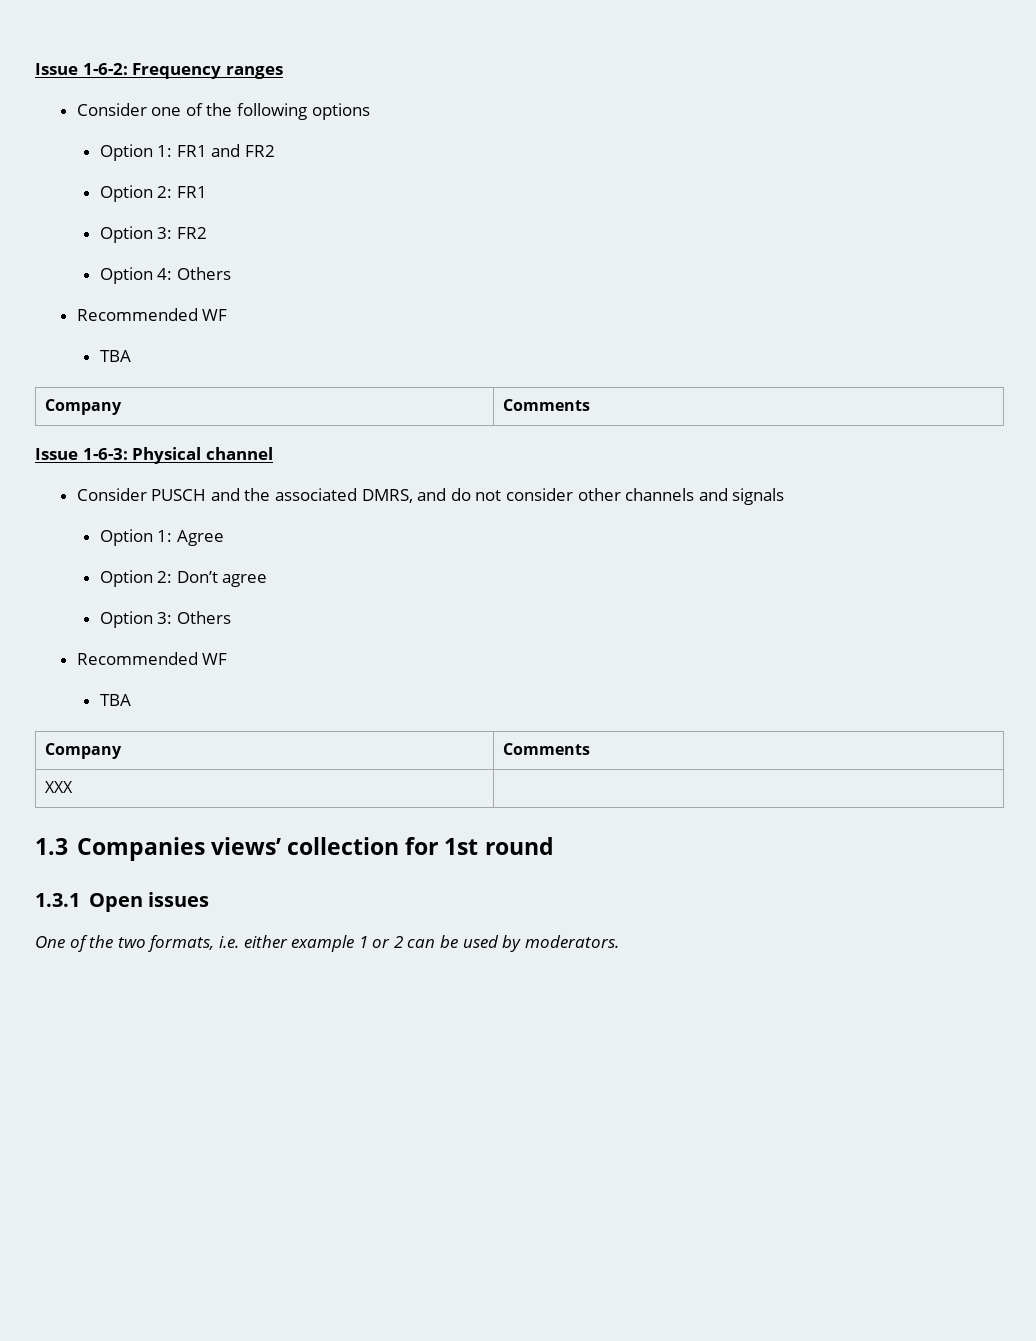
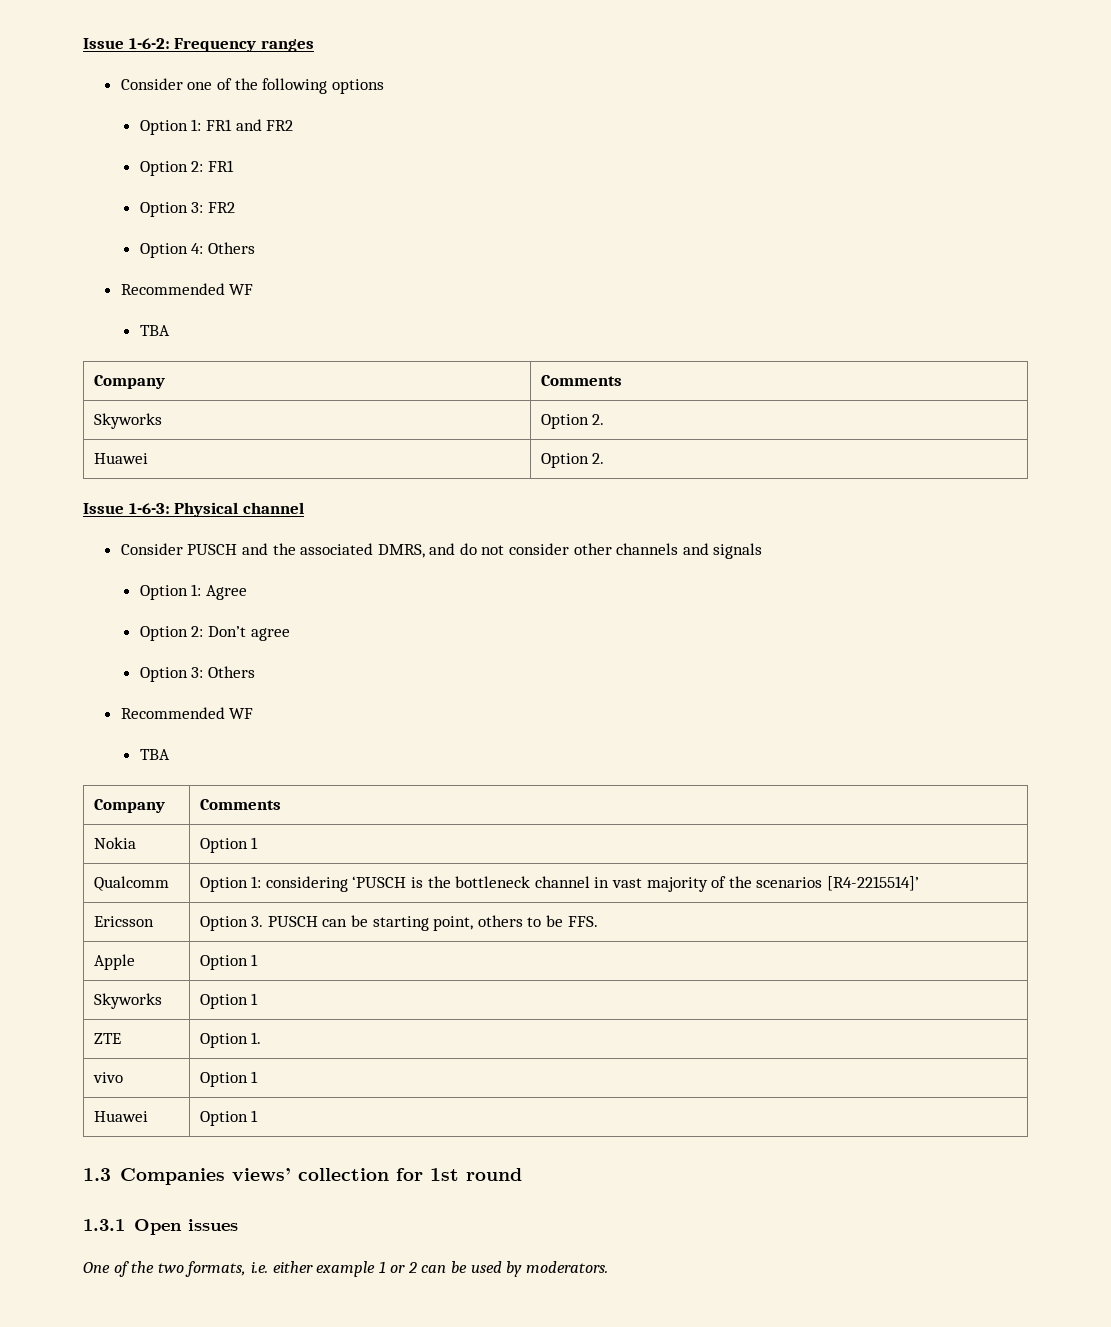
(591, 405) none -> [93,413,162,429] [540,414,605,429] [93,453,148,464] [540,453,605,468] // Skyworks | Option 2. // Huawei | Option 2.
[45,781,74,793] XXX | -> [93,837,136,849] [199,837,259,853] [93,876,169,891] [199,876,919,892] [93,916,154,927] [199,915,598,931] [93,954,135,970] [199,954,259,970] [93,993,162,1009] [199,993,259,1009] [93,1033,121,1044] [199,1032,262,1048] [92,1072,123,1083] [199,1071,259,1087] [93,1111,148,1122] [199,1110,259,1126] Nokia | Option 1 // Qualcomm | Option 1: considering ‘PUSCH is the bottleneck channel in vast majority of the scenarios [R4-2215514]’ // Ericsson | Option 3. PUSCH can be starting point, others to be FFS. // Apple | Option 1 // Skyworks | Option 1 // ZTE | Option 1. // vivo | Option 1 // Huawei | Option 1

